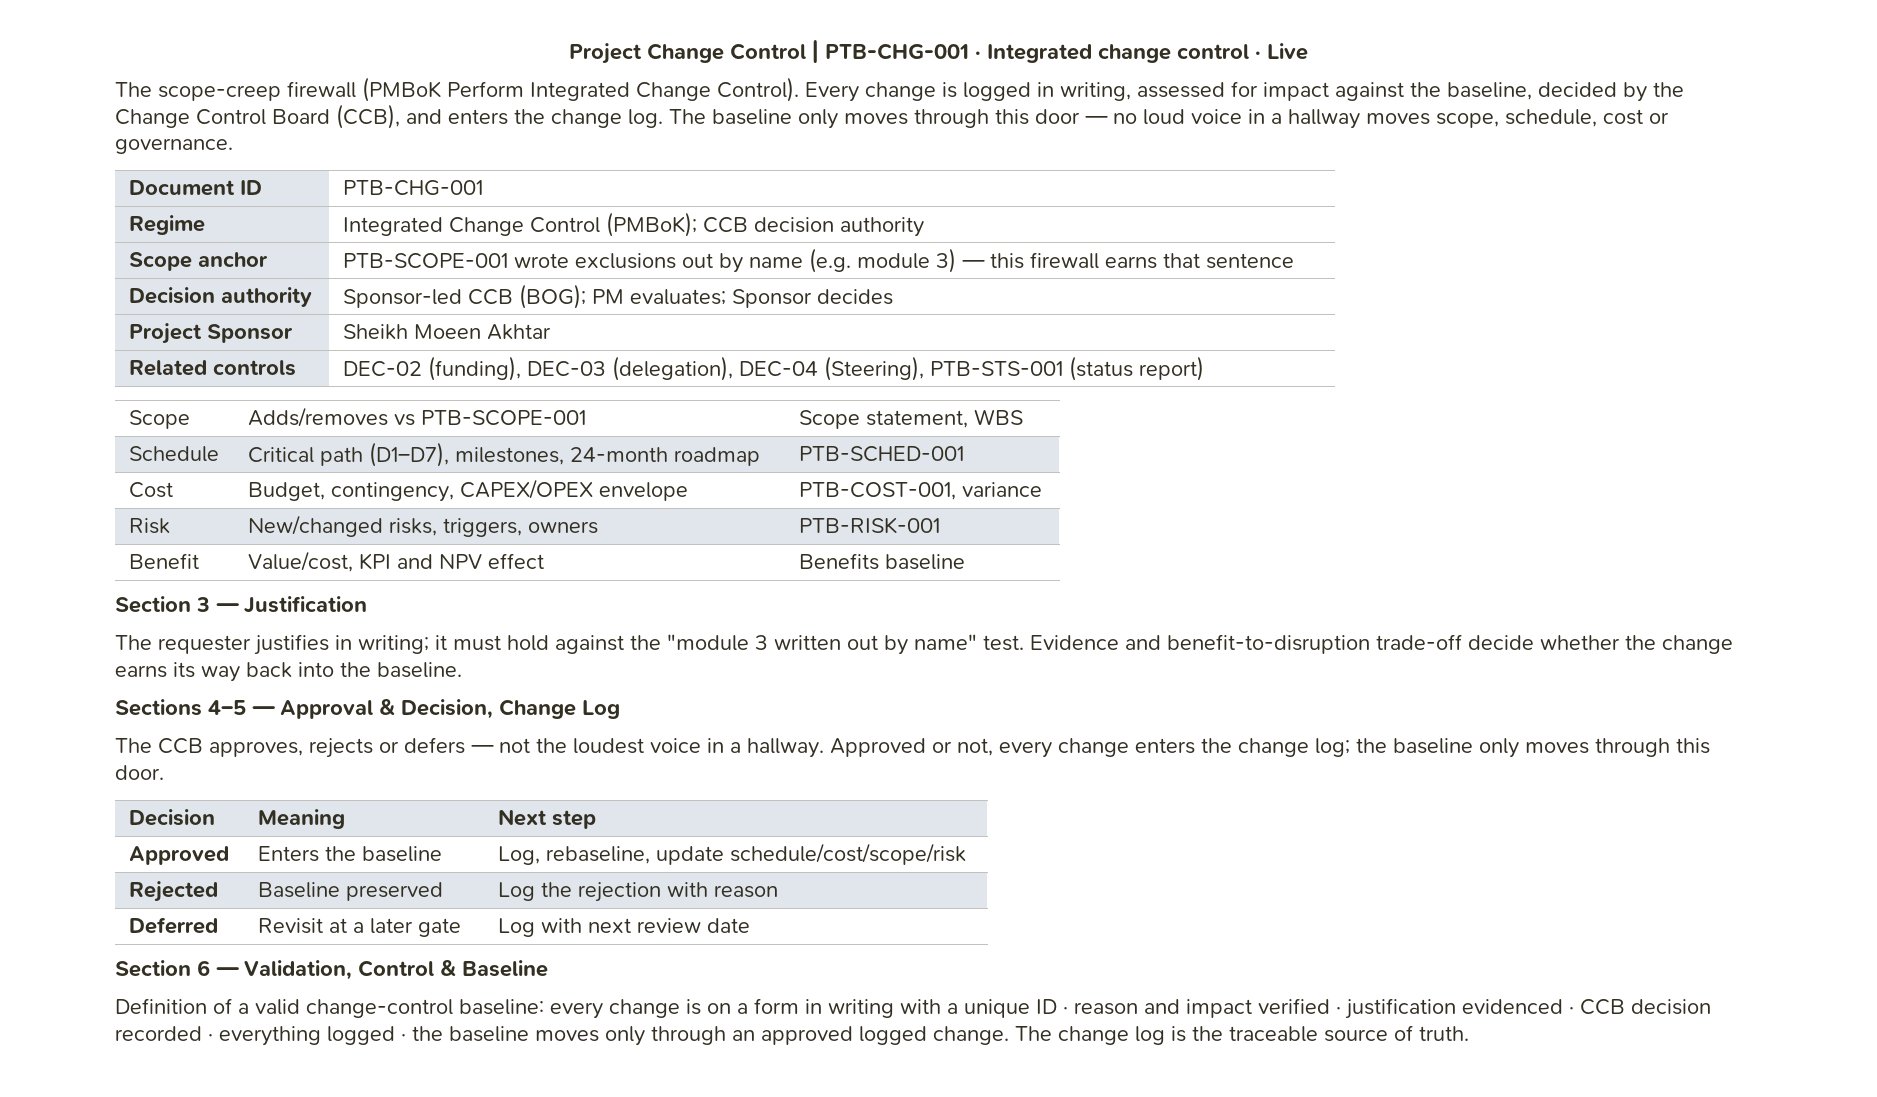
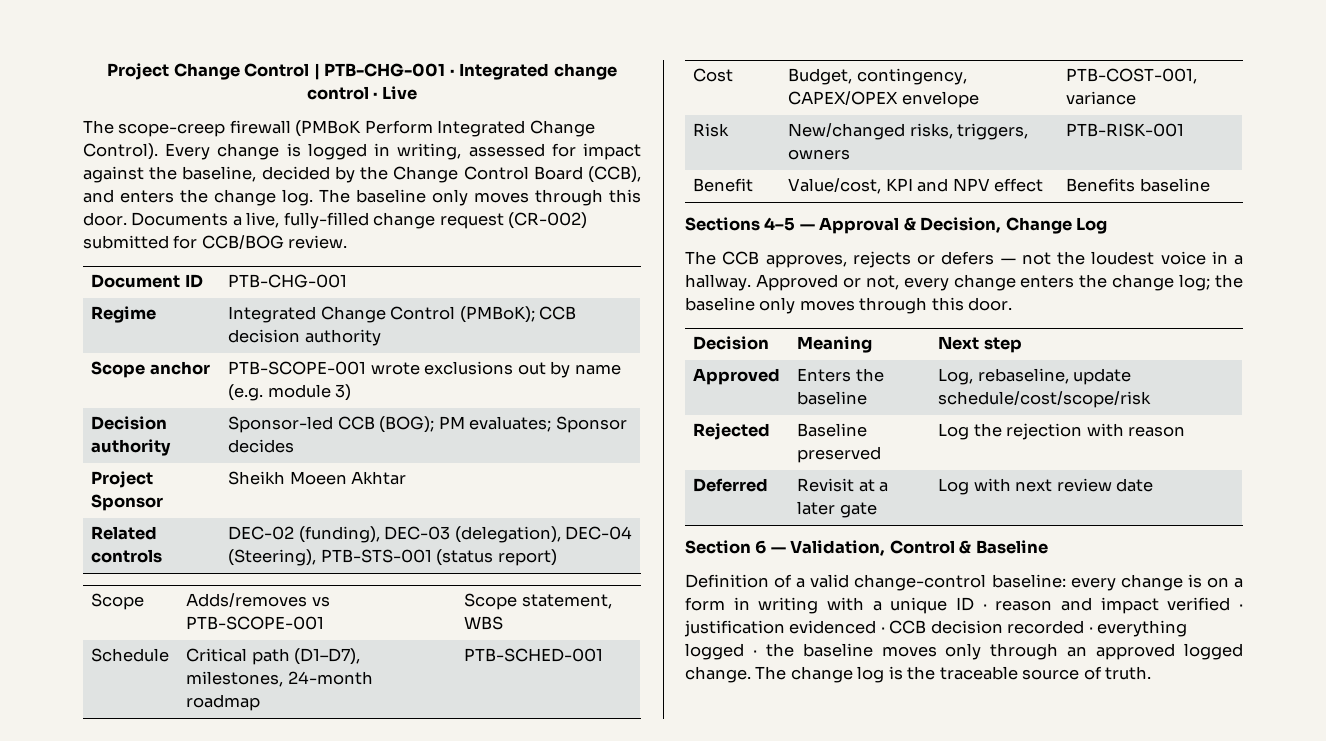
[1035,109,1669,129] [115,138,233,154] door — no loud voice in a hallway moves scope, schedule, cost or governance. -> [83,212,588,229] [83,235,348,249] door. Documents a live, fully-filled change request (CR-002) submitted for CCB/BOG review.
[962,252,1295,269] — this firewall earns that sentence -> (352, 392) none
[115,596,367,614] [115,634,1733,655] [115,662,462,682] // Section 3 — Justification // The requester justifies in writing; it must hold against the "module 3 written out by name" test. Evidence and benefit-to-disruption trade-off decide whether the change earns its way back into the baseline. -> (1210, 185) none

